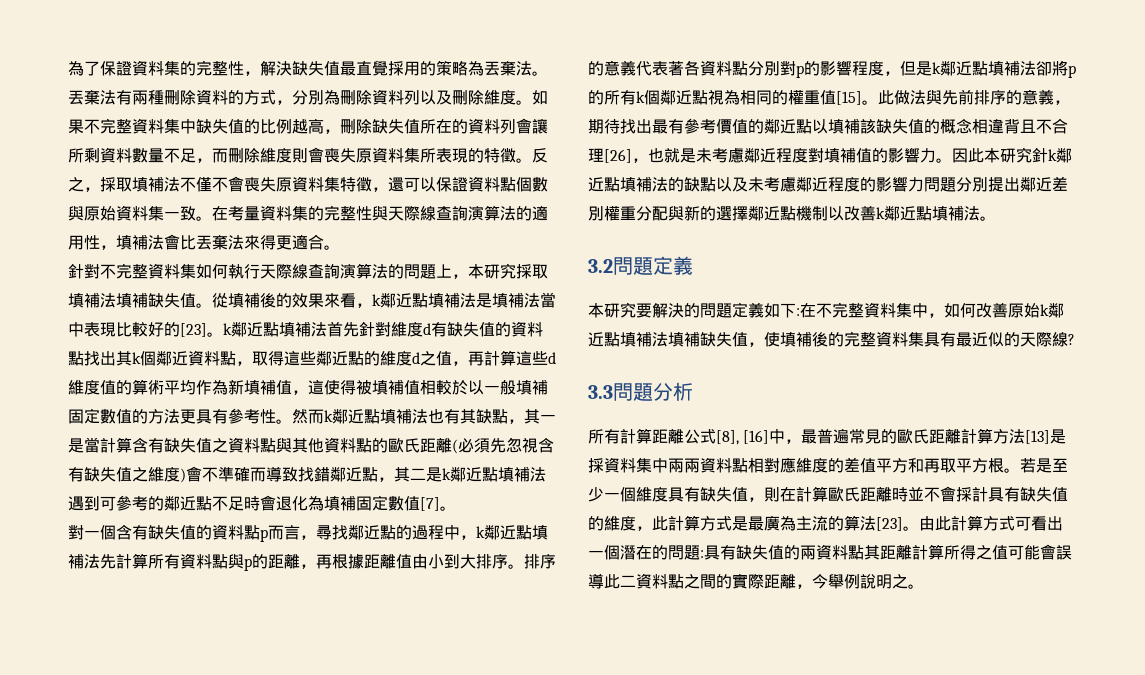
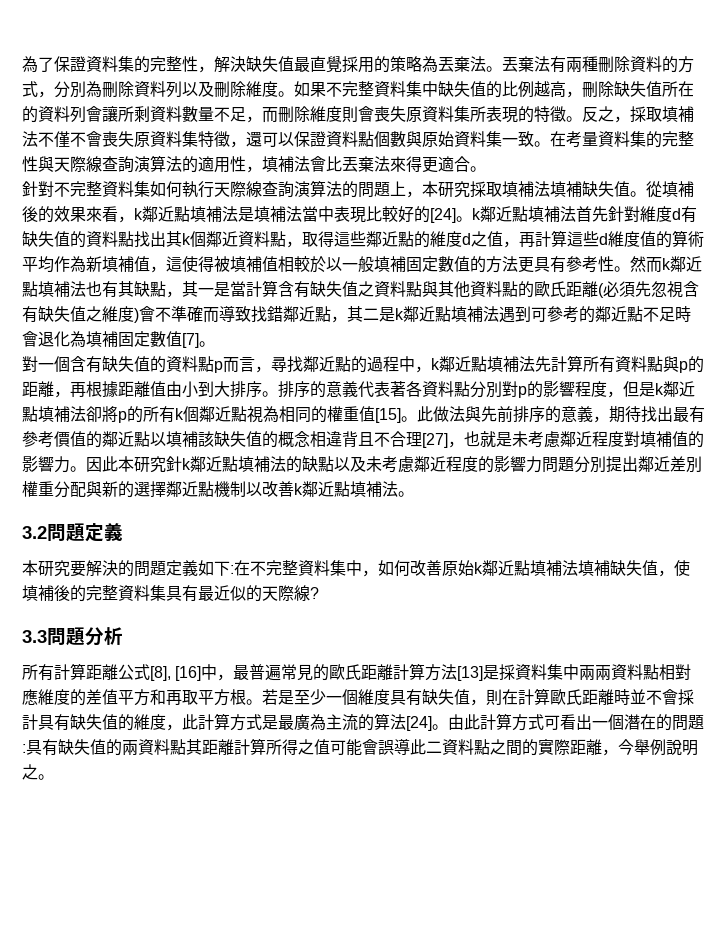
[180,323,207,337] [23] -> [430,208,456,223] [24]
[604,149,632,163] [26] -> [422,433,448,448] [27]
[876,517,903,531] [23] -> [406,716,432,731] [24]

